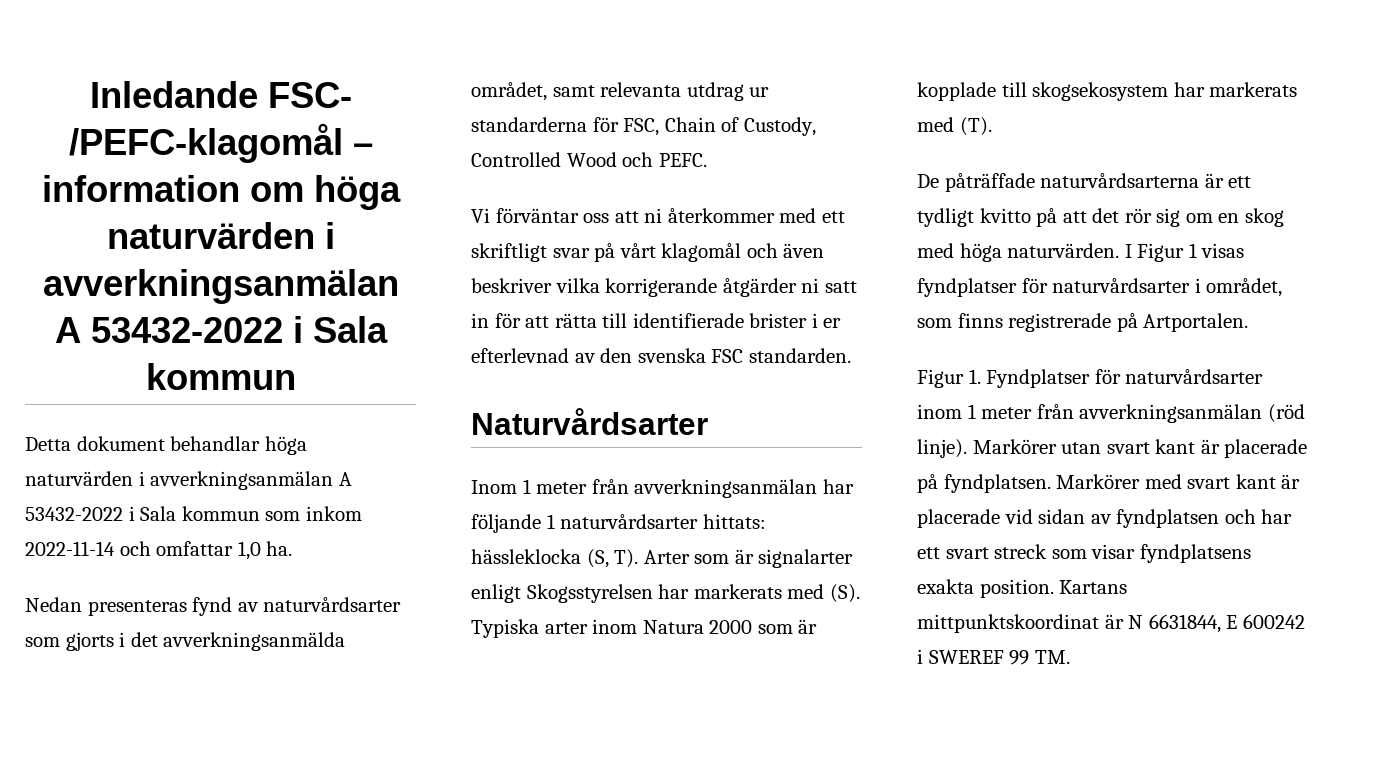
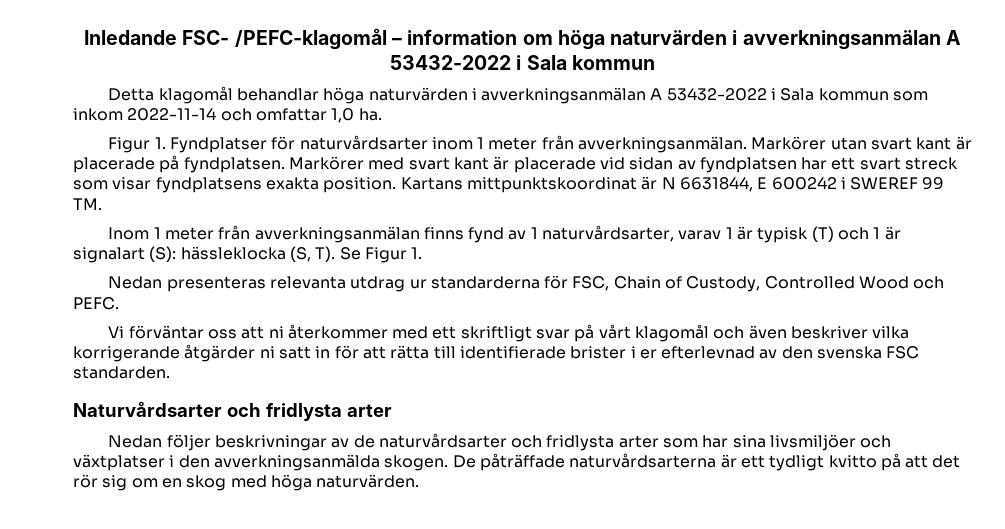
[76,436,165,451] dokument -> [158,86,233,104] klagomål
[25,597,402,616] [25,632,346,651] [471,82,595,101] Nedan presenteras fynd av naturvårdsarter som gjorts i det avverkningsanmälda området, samt -> [108,135,972,153] [73,155,959,173] [73,176,945,193] [73,198,102,210] [108,225,901,243] [73,246,423,263] [108,276,266,292] Figur 1. Fyndplatser för naturvårdsarter inom 1 meter från avverkningsanmälan. Markörer utan svart kant är placerade på fyndplatsen. Markörer med svart kant är placerade vid sidan av fyndplatsen har ett svart streck som visar fyndplatsens exakta position. Kartans mittpunktskoordinat är N 6631844, E 600242 i SWEREF 99 TM. // Inom 1 meter från avverkningsanmälan finns fynd av 1 naturvårdsarter, varav 1 är typisk (T) och 1 är signalart (S): hässleklocka (S, T). Se Figur 1. // Nedan presenteras
[471,479,854,498] [471,514,766,533] [471,549,854,568] [471,584,860,603] [471,619,818,638] [917,82,1298,101] [917,117,992,136] // Inom 1 meter från avverkningsanmälan har följande 1 naturvårdsarter hittats: hässleklocka (S, T). Arter som är signalarter enligt Skogsstyrelsen har markerats med (S). Typiska arter inom Natura 2000 som är kopplade till skogsekosystem har markerats med (T). // -> [226,403,392,421] [108,433,892,451] [73,454,449,471] och fridlysta arter // Nedan följer beskrivningar av de naturvårdsarter och fridlysta arter som har sina livsmiljöer och växtplatser i den avverkningsanmälda skogen.
[1124,243,1245,262] [917,278,1283,297] [917,313,1249,332] [917,369,1264,388] [917,404,1305,423] [917,439,1308,458] [917,474,1301,493] [917,509,1293,528] [917,544,1251,563] [917,579,1128,598] [917,614,1305,633] [917,649,1070,665] I Figur 1 visas fyndplatser för naturvårdsarter i området, som finns registrerade på Artportalen. // Figur 1. Fyndplatser för naturvårdsarter inom 1 meter från avverkningsanmälan (röd linje). Markörer utan svart kant är placerade på fyndplatsen. Markörer med svart kant är placerade vid sidan av fyndplatsen och har ett svart streck som visar fyndplatsens exakta position. Kartans mittpunktskoordinat är N 6631844, E 600242 i SWEREF 99 TM. -> (420, 481) none

